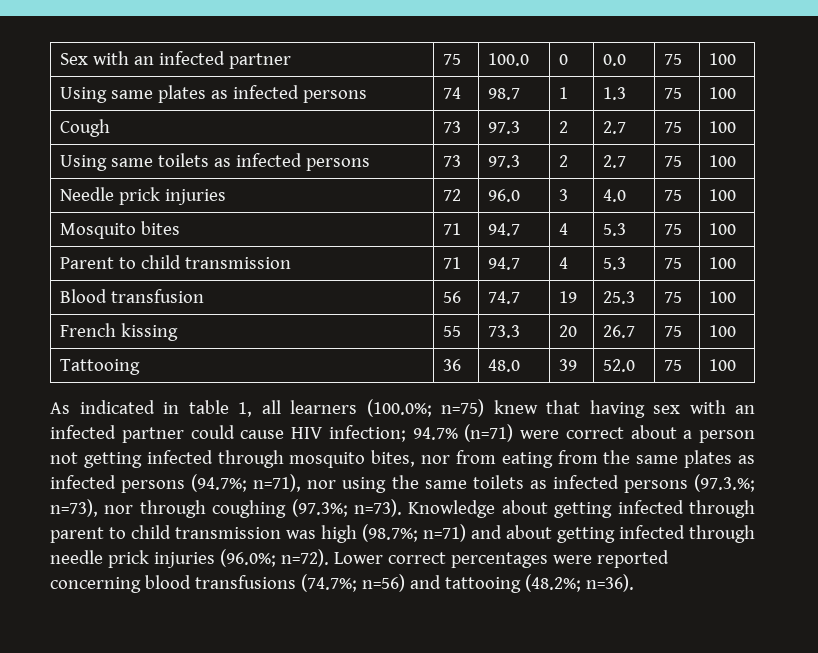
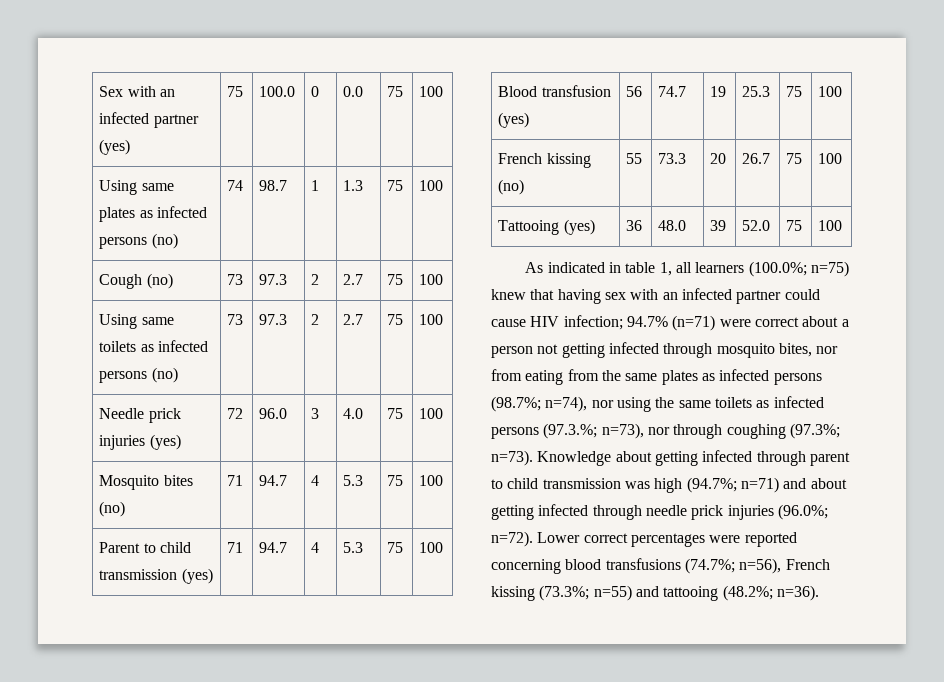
(292, 61) none -> [99,139,131,155] (yes)
(368, 96) none -> [151,233,178,249] (no)
(111, 128) none -> [146,273,173,289] (no)
(371, 164) none -> [151,367,178,383] (no)
(227, 197) none -> [149,434,181,450] (yes)
(181, 228) none -> [99,501,126,517] (no)
(292, 263) none -> [181,568,213,584] (yes)
(205, 296) none -> [498,112,530,128] (yes)
(179, 332) none -> [498,179,525,195] (no)
(141, 367) none -> [563,219,595,235] (yes)
[191,474,302,492] (94.7%; n=71), -> [491,396,588,412] (98.7%; n=74),
[362,524,418,542] (98.7%; -> [686,477,737,493] (94.7%;
[361,574,405,592] n=56) -> [739,558,830,574] [491,585,632,601] n=56), French kissing (73.3%; n=55)

